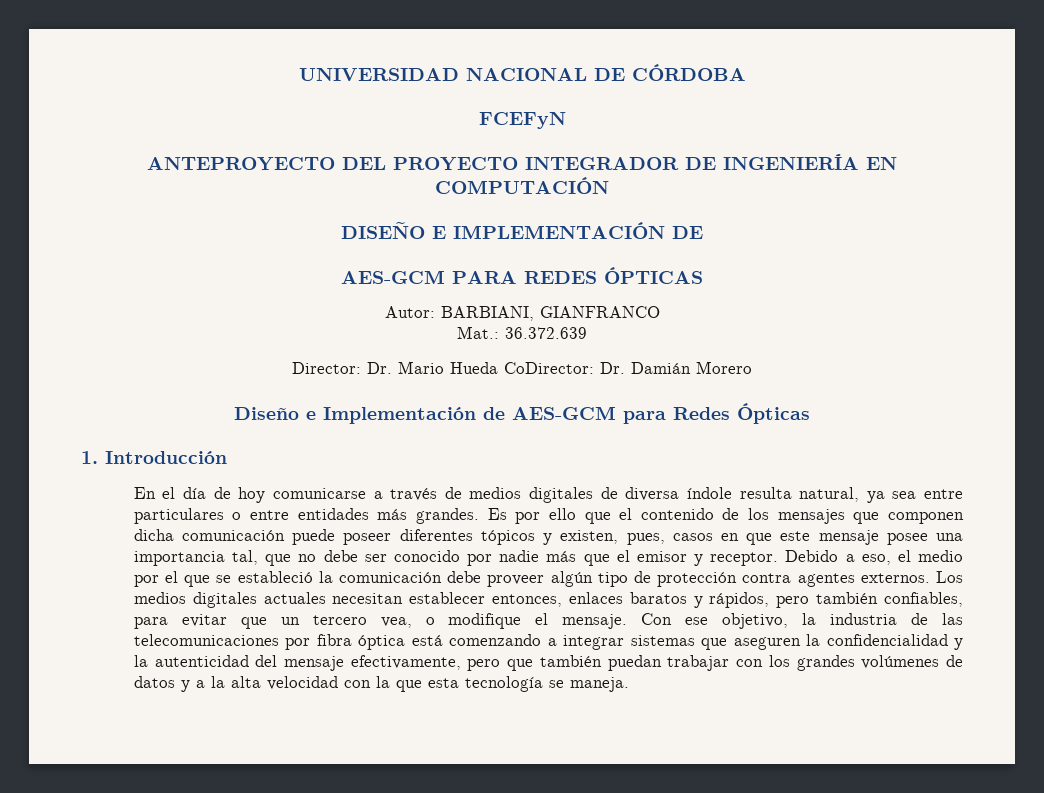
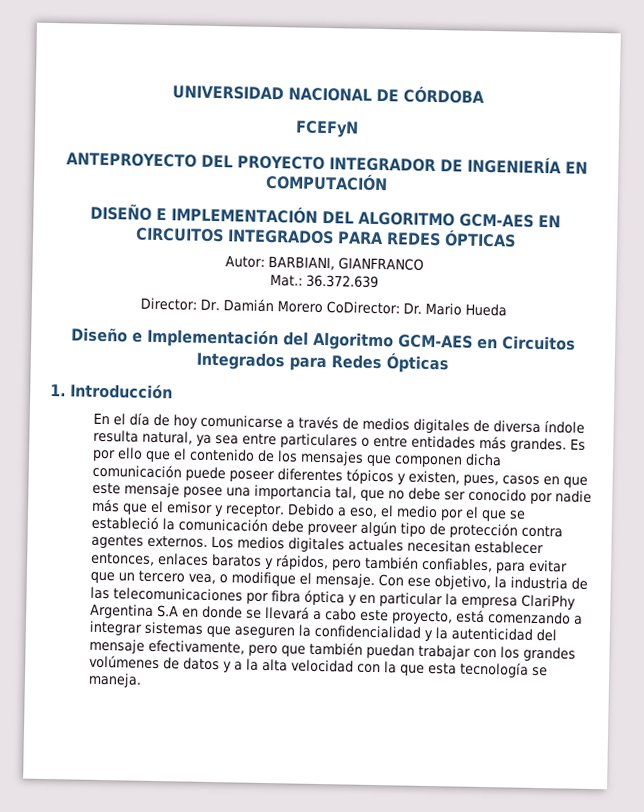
[672,226,703,239] [341,270,445,284] DE // AES-GCM -> [321,210,561,228] [135,227,334,245] DEL ALGORITMO GCM-AES EN CIRCUITOS INTEGRADOS
[398,361,752,374] [234,406,616,424] Mario Hueda CoDirector: Dr. Damián Morero // Diseño e Implementación de AES-GCM -> [222,298,508,317] [71,327,576,351] [196,351,285,371] Damián Morero CoDirector: Dr. Mario Hueda // Diseño e Implementación del Algoritmo GCM-AES en Circuitos Integrados
(406, 642) none -> [348,592,577,610] [90,603,454,625] y en particular la empresa ClariPhy Argentina S.A en donde se llevará a cabo este proyecto,

